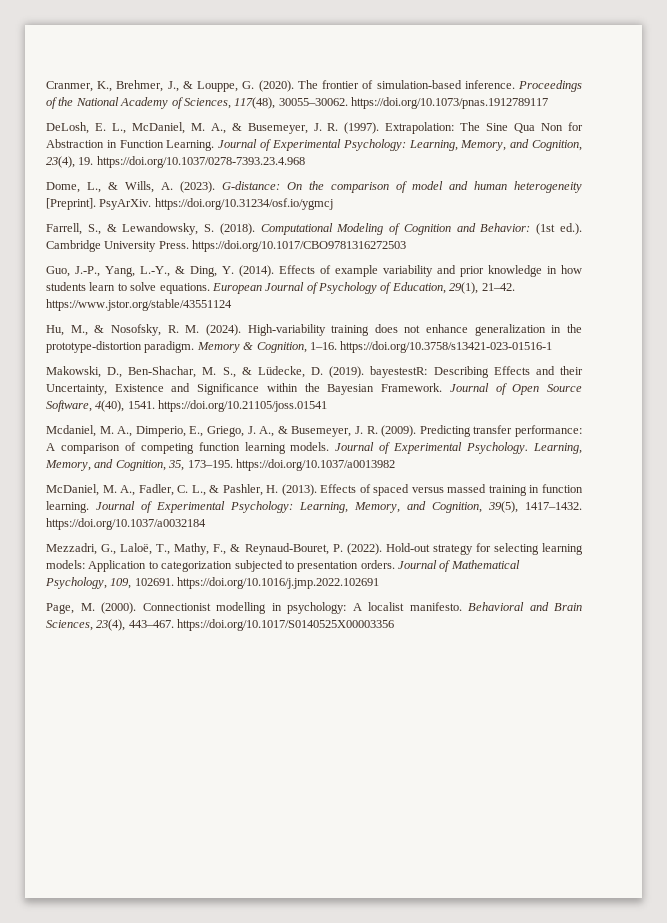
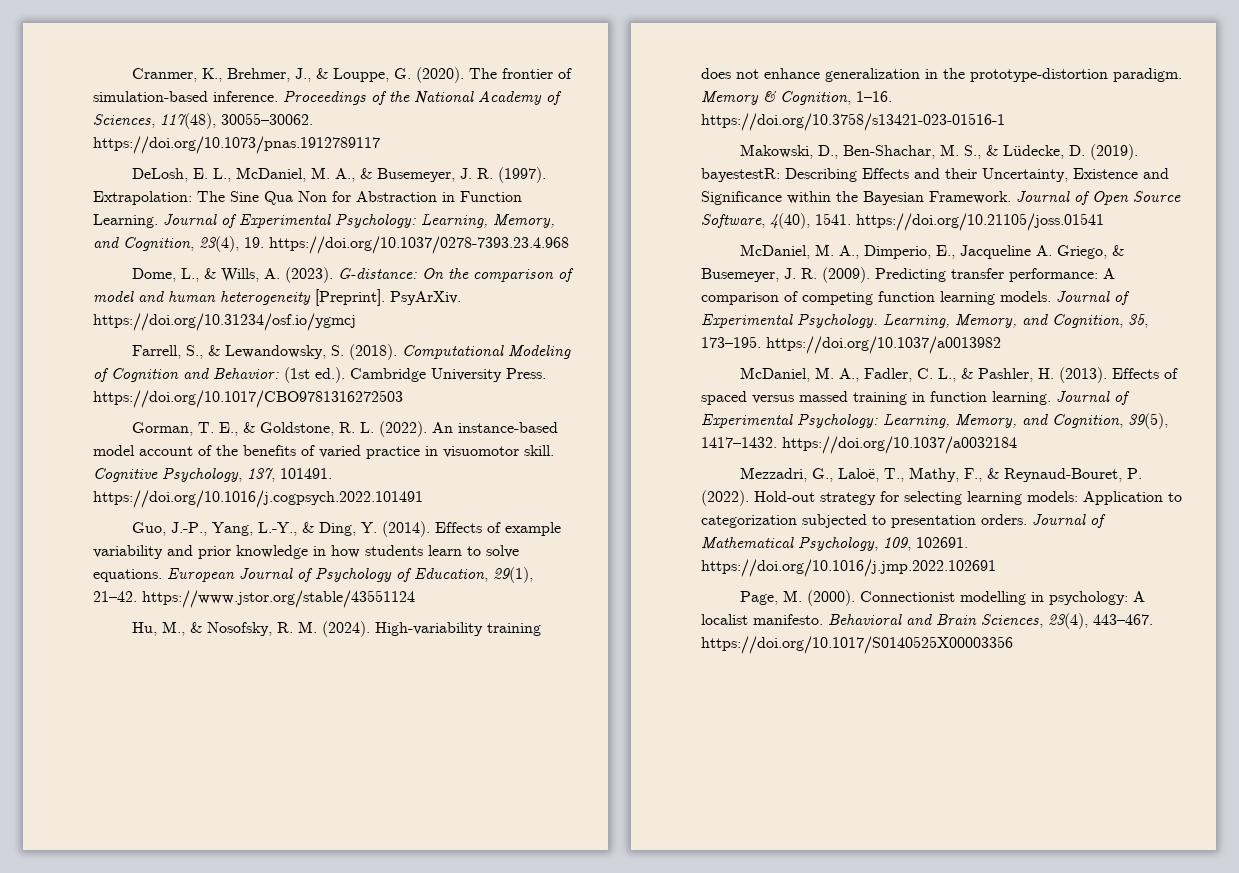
(407, 246) none -> [131,421,558,437] [93,445,554,459] [93,467,332,482] [93,490,423,508] // Gorman, T. E., & Goldstone, R. L. (2022). An instance-based model account of the benefits of varied practice in visuomotor skill. Cognitive Psychology, 137, 101491. https://doi.org/10.1016/j.cogpsych.2022.101491
[46,425,96,437] Mcdaniel, -> [739,244,810,259] McDaniel,
[206,426,275,437] Griego, J. A., -> [959,245,1107,259] Jacqueline A. Griego,

